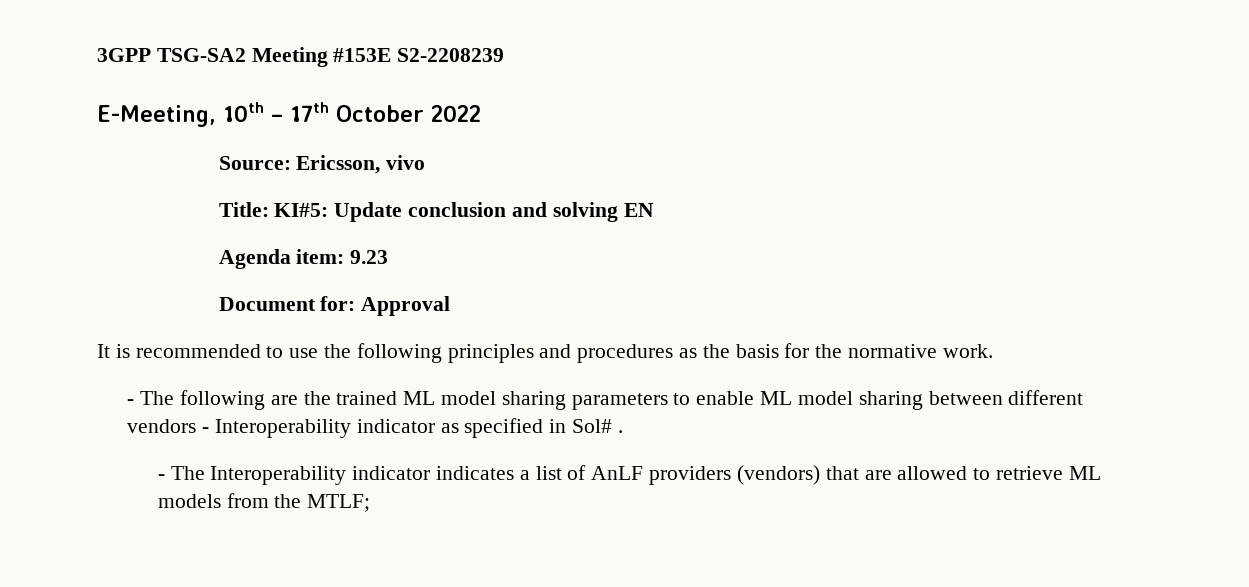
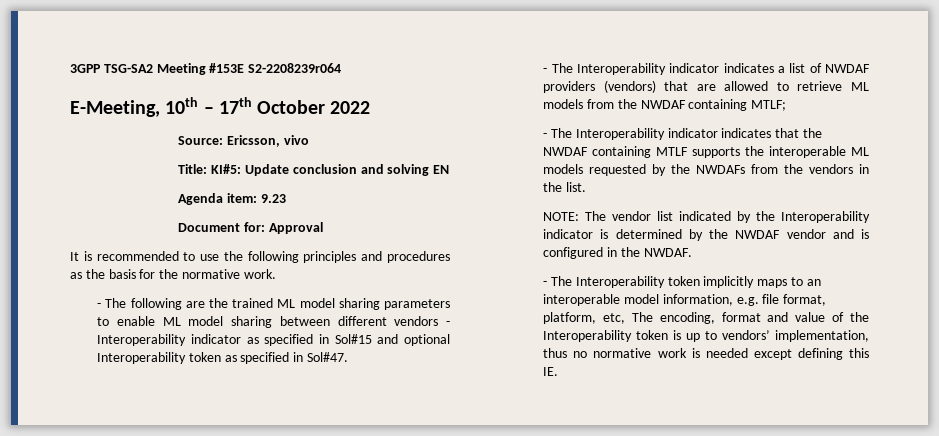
[397,48,505,62] S2-2208239 -> [248,63,342,73] S2-2208239r064
[572,419,623,433] Sol# . -> [334,334,450,346] [97,352,349,364] Sol#15 and optional Interoperability token as specified in Sol#47.
[591,466,644,480] AnLF -> [825,64,870,73] NWDAF
(302, 501) none -> [640,99,748,111] NWDAF containing
(371, 503) none -> [543,128,822,140] [543,146,869,158] [543,164,869,176] [543,182,587,192] [543,211,870,223] [543,229,869,241] [543,247,692,259] [543,276,821,288] [543,294,827,306] [543,312,869,324] [543,330,869,342] [543,348,869,360] [543,367,559,376] // - The Interoperability indicator indicates that the NWDAF containing MTLF supports the interoperable ML models requested by the NWDAFs from the vendors in the list. // NOTE: The vendor list indicated by the Interoperability indicator is determined by the NWDAF vendor and is configured in the NWDAF. // - The Interoperability token implicitly maps to an interoperable model information, e.g. file format, platform, etc, The encoding, format and value of the Interoperability token is up to vendors’ implementation, thus no normative work is needed except defining this IE.

